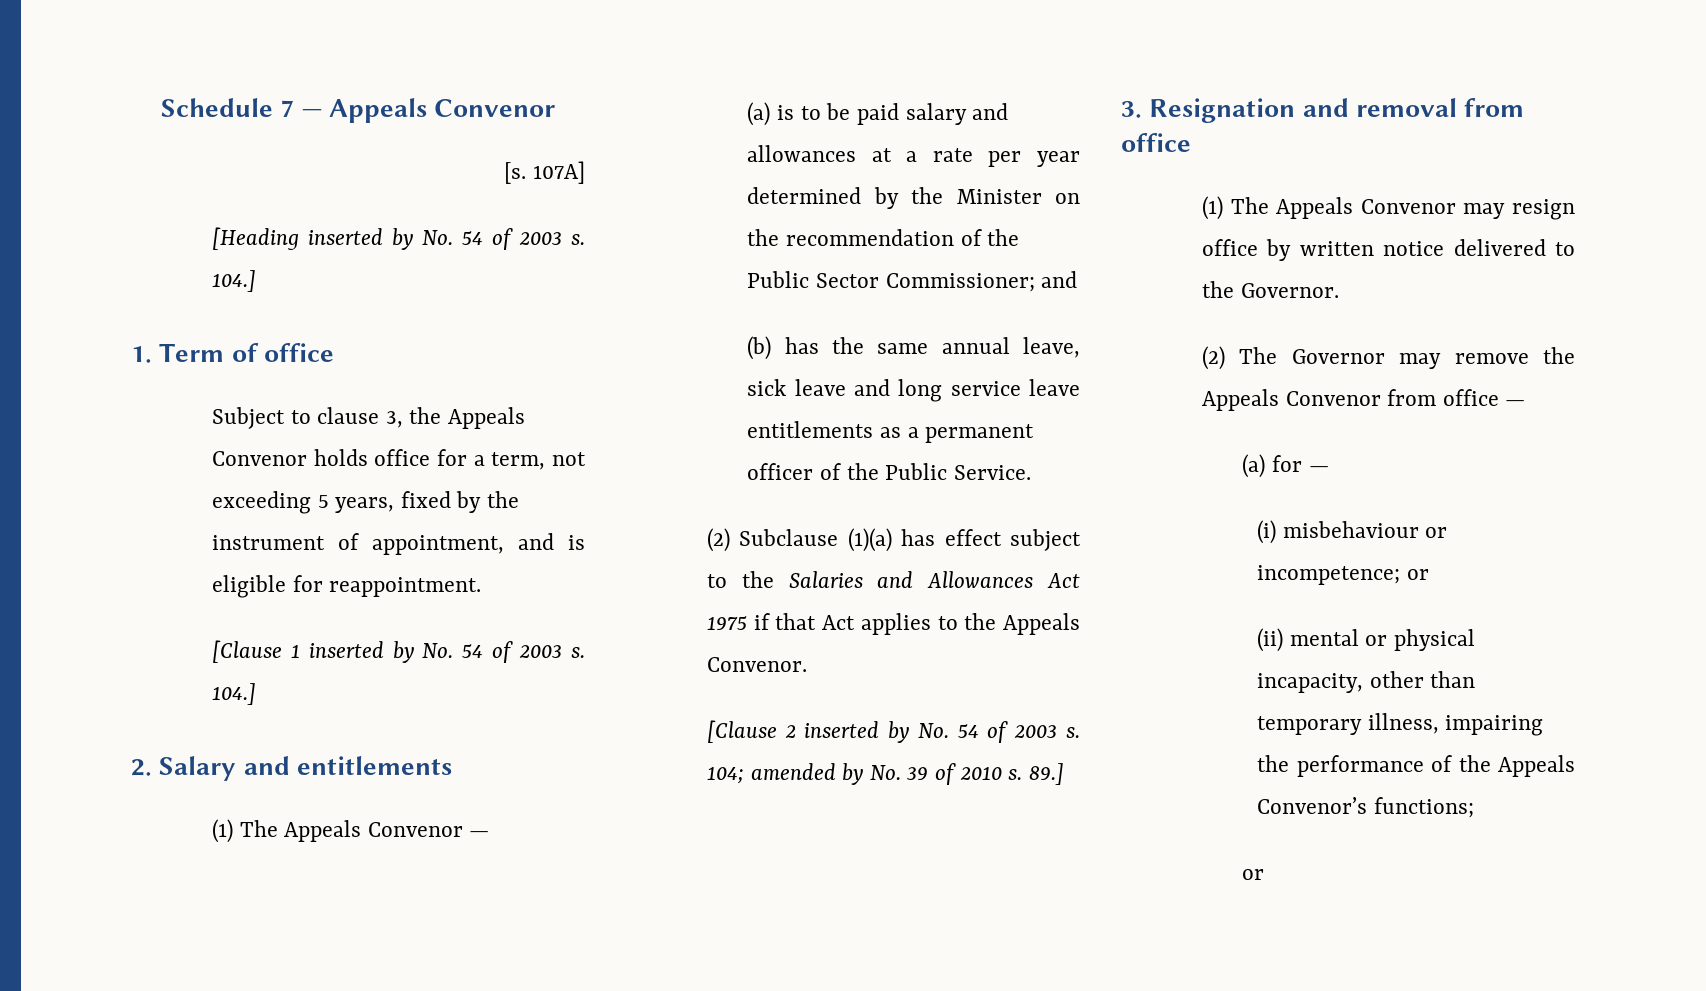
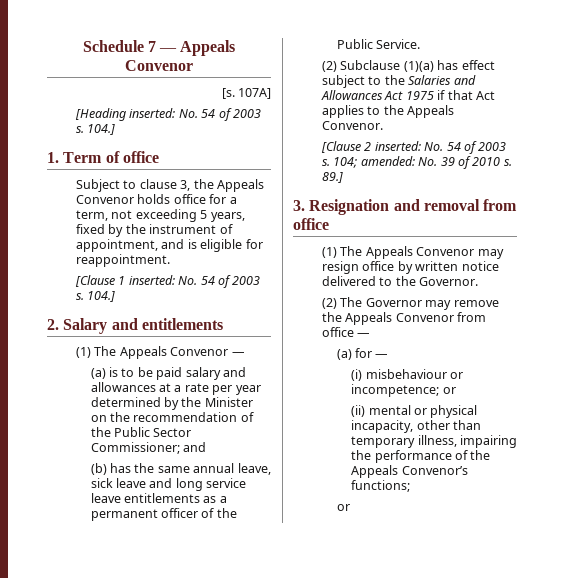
[307,228,413,250] inserted by -> [129,108,176,118] inserted:
[308,641,414,663] inserted by -> [128,275,175,285] inserted:
[804,721,910,743] inserted by -> [374,141,421,151] inserted:
[750,763,864,785] amended by -> [360,156,415,166] amended:

